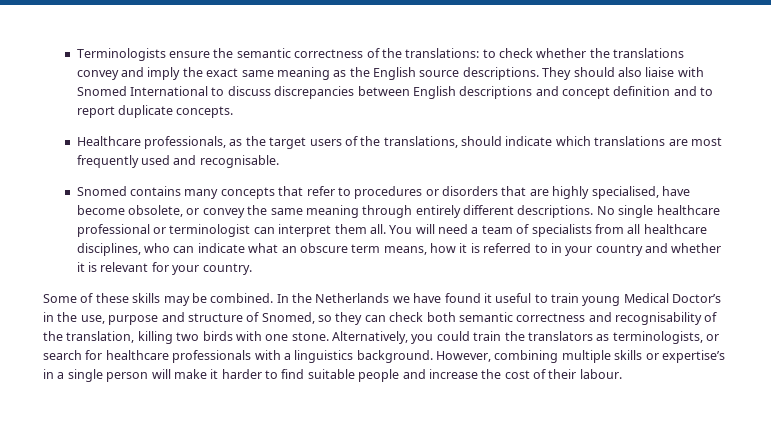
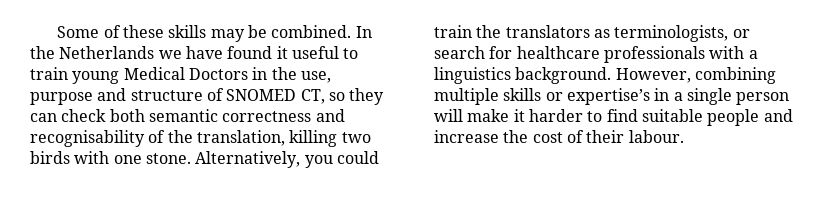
[76,48,685,61] [76,67,704,80] [76,86,714,99] [76,105,234,118] [76,136,722,149] [76,155,279,168] [76,186,690,199] [76,205,720,218] [76,224,707,237] [76,243,722,256] [76,262,252,275] Terminologists ensure the semantic correctness of the translations: to check whether the translations convey and imply the exact same meaning as the English source descriptions. They should also liaise with Snomed International to discuss discrepancies between English descriptions and concept definition and to report duplicate concepts. // Healthcare professionals, as the target users of the translations, should indicate which translations are most frequently used and recognisable. // Snomed contains many concepts that refer to procedures or disorders that are highly specialised, have become obsolete, or convey the same meaning through entirely different descriptions. No single healthcare professional or terminologist can interpret them all. You will need a team of specialists from all healthcare disciplines, who can indicate what an obscure term means, how it is referred to in your country and whether it is relevant for your country. // -> (57, 32) none
[672,294,722,303] Doctor’s -> [188,68,248,80] Doctors
[261,312,315,324] Snomed, -> [226,89,325,104] SNOMED CT,

